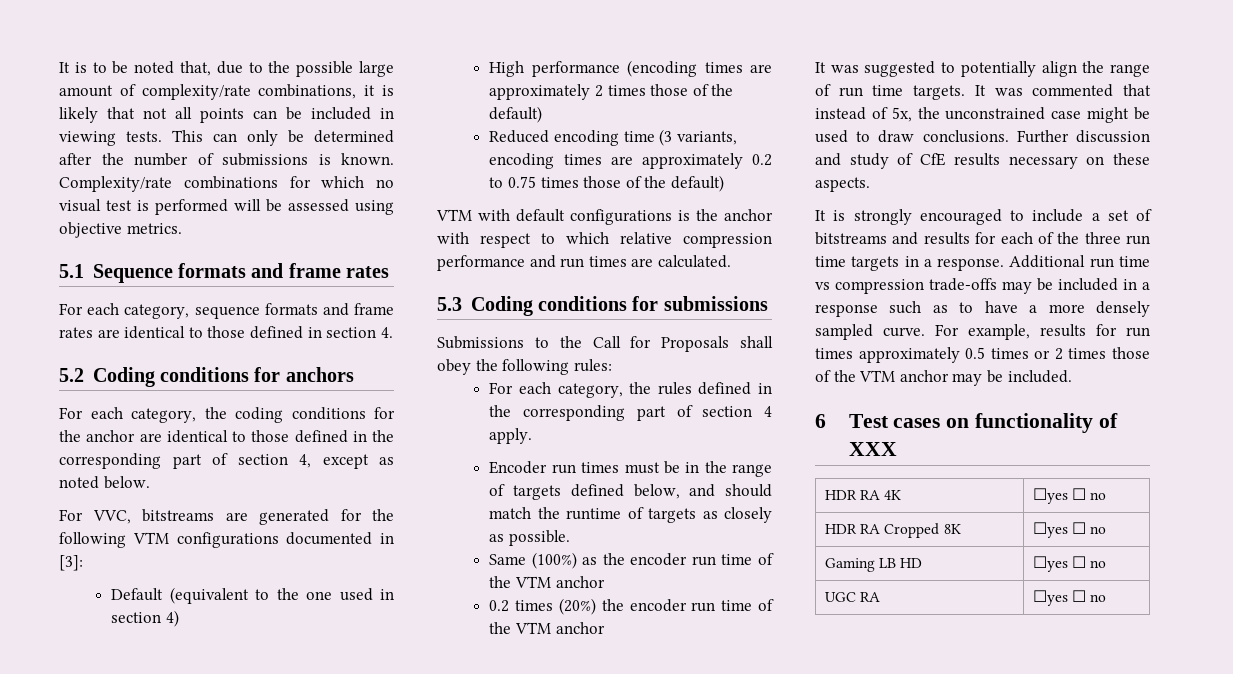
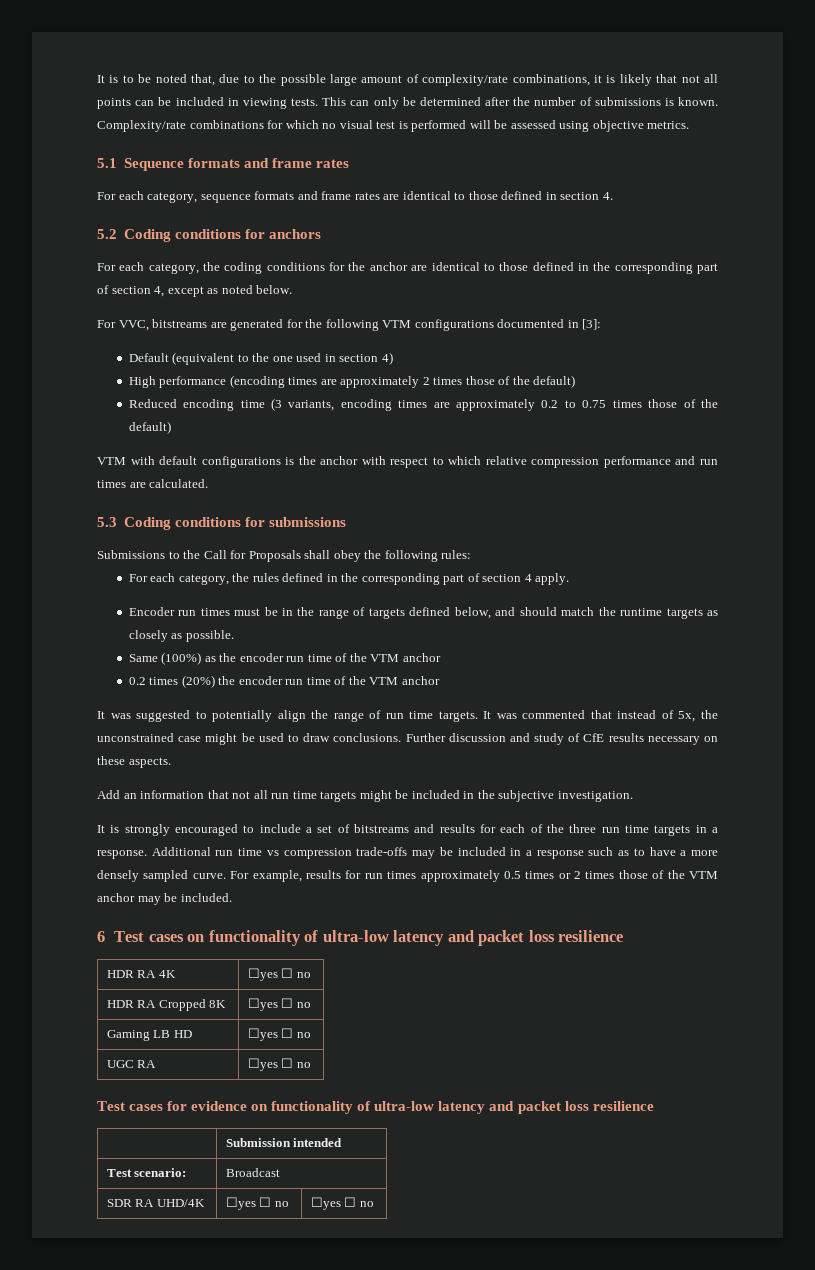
[627,507,644,519] of -> (663, 612) none
(870, 184) none -> [97,790,633,802] // Add an information that not all run time targets might be included in the subjective investigation.
[848,442,897,456] XXX -> [322,930,623,946] ultra-low latency and packet loss resilience
(1107, 598) none -> [97,1101,654,1114] [225,1138,343,1147] [106,1168,187,1177] [225,1168,280,1177] [106,1199,205,1207] [225,1197,289,1210] [310,1197,374,1210] // Test cases for evidence on functionality of ultra-low latency and packet loss resilience // | Submission intended // Test scenario: | Broadcast // SDR RA UHD/4K | ☐yes ☐ no | ☐yes ☐ no

